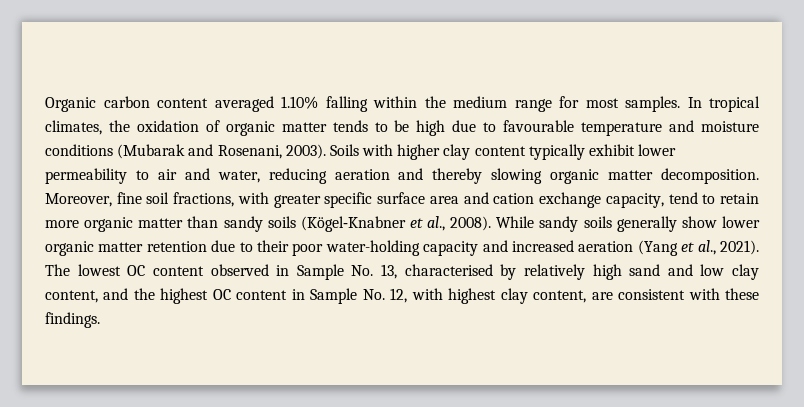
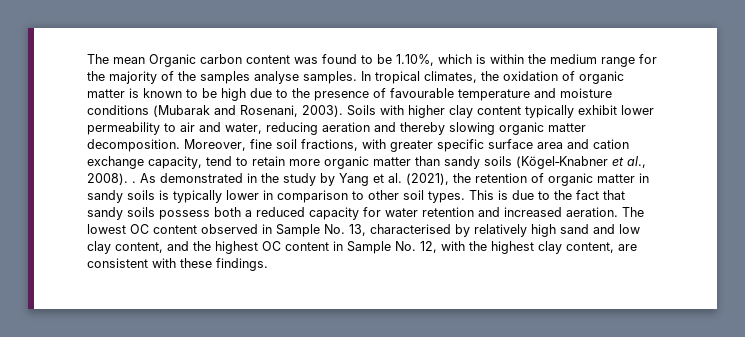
(45, 104) none -> [87,54,145,64] The mean
[214,96,368,112] averaged 1.10% falling -> [294,54,486,66] was found to be 1.10%, which is
[585,98,619,108] most -> [87,71,299,84] the majority of the samples analyse
[332,120,368,132] tends -> [129,88,182,98] is known
(497, 127) none -> [292,88,386,101] the presence of
[496,216,760,232] [45,240,759,256] While sandy soils generally show lower organic matter retention due to their poor water-holding capacity and increased aeration (Yang et al., 2021). -> [132,173,649,186] [87,190,625,203] [87,207,618,220] . As demonstrated in the study by Yang et al. (2021), the retention of organic matter in sandy soils is typically lower in comparison to other soil types. This is due to the fact that sandy soils possess both a reduced capacity for water retention and increased aeration.
(443, 294) none -> [469,241,487,251] the

